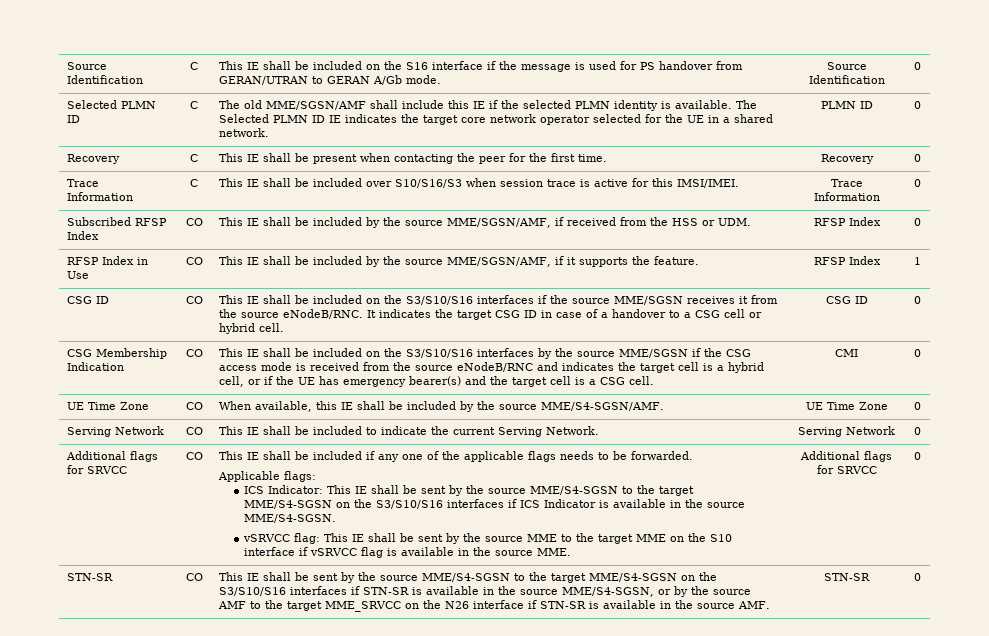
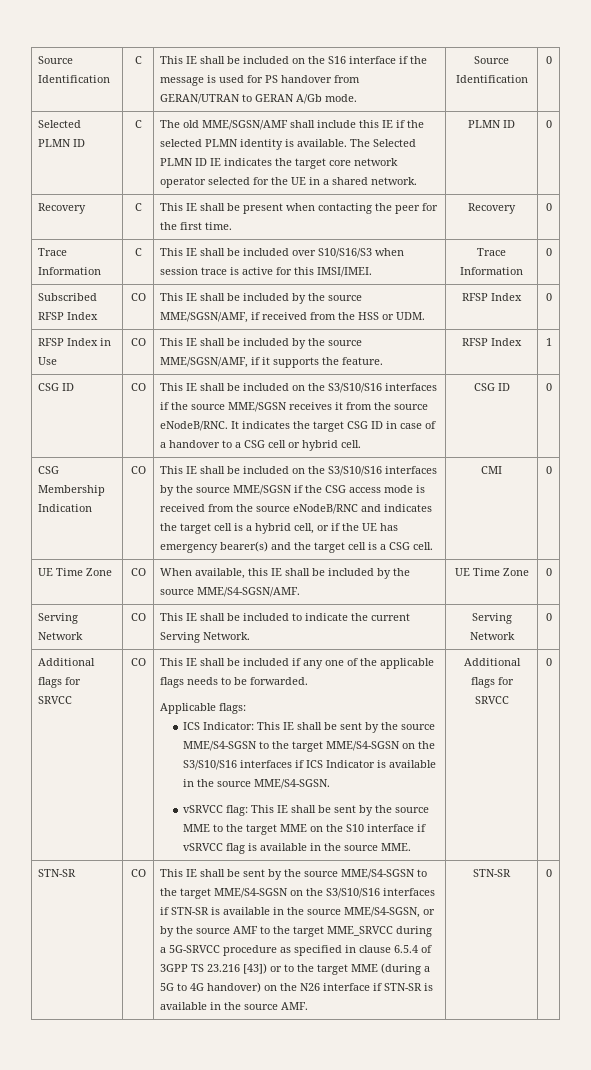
(402, 606) none -> [396,926,433,937] [160,945,433,956] [160,963,431,975] [160,982,262,993] during a 5G-SRVCC procedure as specified in clause 6.5.4 of 3GPP TS 23.216 [43]) or to the target MME (during a 5G to 4G handover)

